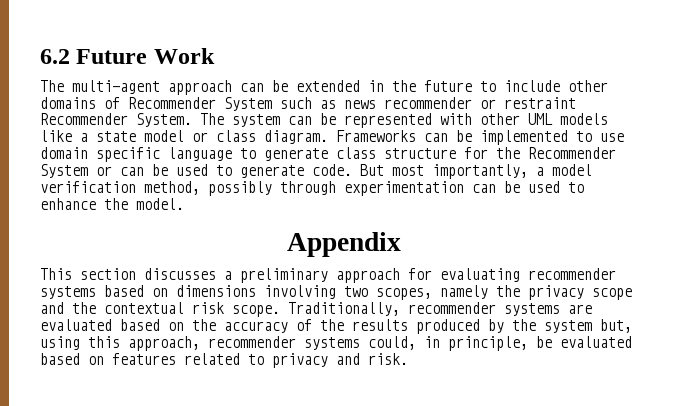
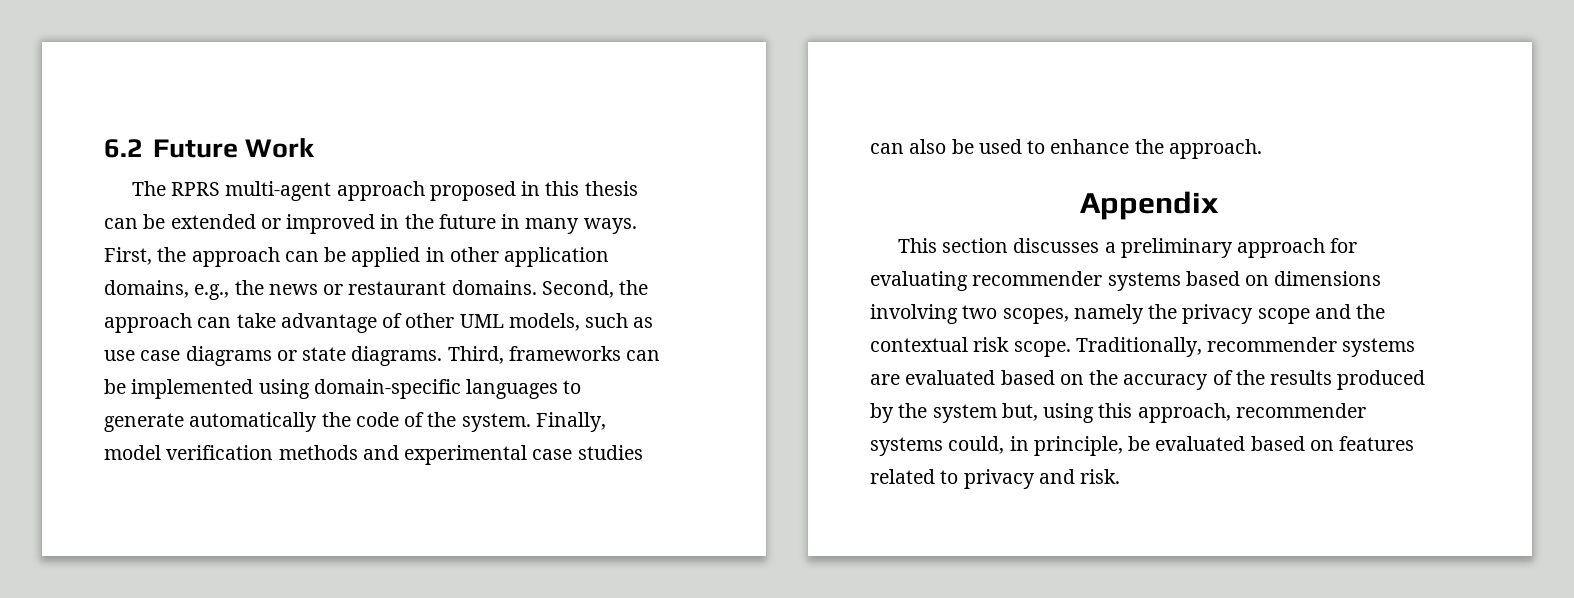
(64, 86) none -> [171,182,221,196] RPRS
[240,80,608,92] [40,97,576,111] [40,113,608,128] [40,130,624,145] [40,147,616,162] [40,164,592,179] [40,181,496,196] can be extended in the future to include other domains of Recommender System such as news recommender or restraint Recommender System. The system can be represented with other UML models like a state model or class diagram. Frameworks can be implemented to use domain specific language to generate class structure for the Recommender System or can be used to generate code. But most importantly, a model verification method, possibly through experimentation can -> [429,181,638,201] [104,214,637,234] [104,247,610,267] [104,280,649,300] [104,313,654,333] [104,346,661,366] [104,379,582,399] [104,412,606,432] [104,445,643,465] [870,139,947,154] proposed in this thesis can be extended or improved in the future in many ways. First, the approach can be applied in other application domains, e.g., the news or restaurant domains. Second, the approach can take advantage of other UML models, such as use case diagrams or state diagrams. Third, frameworks can be implemented using domain-specific languages to generate automatically the code of the system. Finally, model verification methods and experimental case studies can also
[136,198,184,210] model. -> [1168,139,1262,159] approach.

